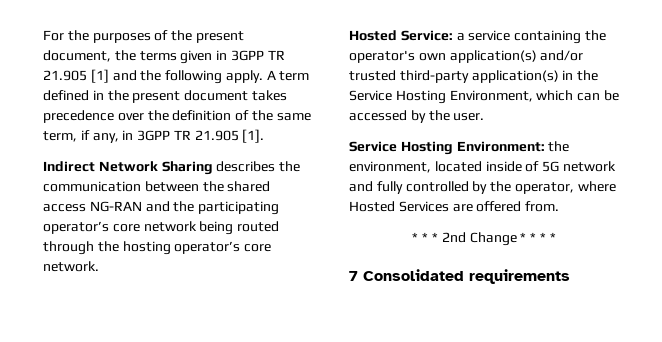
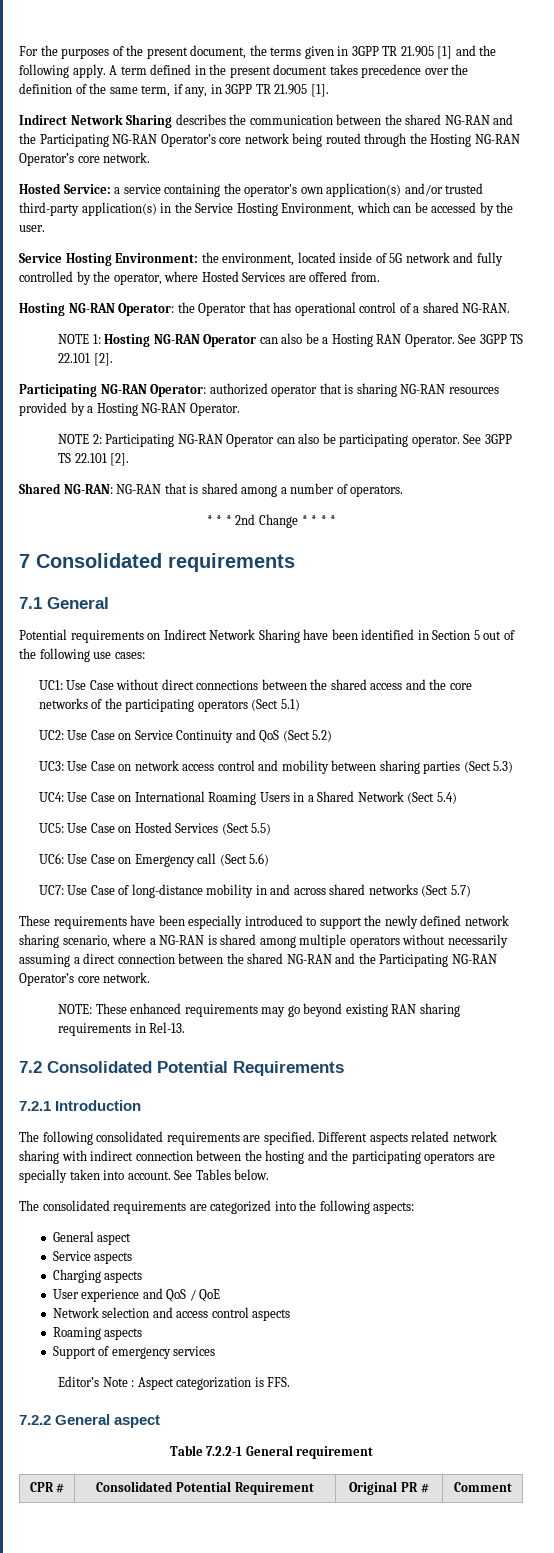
[43,201,280,215] [43,221,109,234] access NG-RAN and the participating operator’s -> [444,114,514,125] [19,133,216,147] NG-RAN and the Participating NG-RAN Operator’s
[122,241,241,255] hosting operator’s -> [430,134,520,147] [19,153,74,166] Hosting NG-RAN Operator’s
(560, 206) none -> [19,302,511,316] [58,333,524,347] [58,353,113,366] [19,383,499,397] [19,402,240,416] [58,433,512,447] [58,453,130,466] [19,483,404,497] // Hosting NG-RAN Operator: the Operator that has operational control of a shared NG-RAN. // NOTE 1: Hosting NG-RAN Operator can also be a Hosting RAN Operator. See 3GPP TS 22.101 [2]. // Participating NG-RAN Operator: authorized operator that is sharing NG-RAN resources provided by a Hosting NG-RAN Operator. // NOTE 2: Participating NG-RAN Operator can also be participating operator. See 3GPP TS 22.101 [2]. // Shared NG-RAN: NG-RAN that is shared among a number of operators.
(570, 276) none -> [19,597,109,609] [19,629,515,643] [19,648,145,662] [38,679,472,690] [38,698,300,712] [38,729,333,743] [38,760,514,774] [38,791,457,805] [38,822,272,835] [38,853,270,867] [38,884,471,898] [19,915,509,929] [19,934,508,948] [19,953,497,967] [19,972,151,986] [58,1003,460,1017] [58,1022,186,1036] [19,1061,344,1076] [19,1100,142,1111] [19,1131,497,1145] [19,1150,495,1164] [19,1169,270,1183] [19,1200,415,1214] [52,1231,132,1245] [52,1251,133,1264] [52,1269,143,1283] [52,1288,221,1302] [52,1307,291,1321] [52,1327,143,1340] [52,1346,216,1359] [58,1376,291,1390] [19,1414,161,1428] [169,1445,374,1459] [29,1482,65,1493] [96,1481,314,1495] [349,1481,429,1495] [453,1482,512,1492] // 7.1 General // Potential requirements on Indirect Network Sharing have been identified in Section 5 out of the following use cases: // UC1: Use Case without direct connections between the shared access and the core networks of the participating operators (Sect 5.1) // UC2: Use Case on Service Continuity and QoS (Sect 5.2) // UC3: Use Case on network access control and mobility between sharing parties (Sect 5.3) // UC4: Use Case on International Roaming Users in a Shared Network (Sect 5.4) // UC5: Use Case on Hosted Services (Sect 5.5) // UC6: Use Case on Emergency call (Sect 5.6) // UC7: Use Case of long-distance mobility in and across shared networks (Sect 5.7) // These requirements have been especially introduced to support the newly defined network sharing scenario, where a NG-RAN is shared among multiple operators without necessarily assuming a direct connection between the shared NG-RAN and the Participating NG-RAN Operator’s core network. // NOTE: These enhanced requirements may go beyond existing RAN sharing requirements in Rel-13. // 7.2 Consolidated Potential Requirements // 7.2.1 Introduction // The following consolidated requirements are specified. Different aspects related network sharing with indirect connection between the hosting and the participating operators are specially taken into account. See Tables below. // The consolidated requirements are categorized into the following aspects: // General aspect // Service aspects // Charging aspects // User experience and QoS / QoE // Network selection and access control aspects // Roaming aspects // Support of emergency services // Editor’s Note : Aspect categorization is FFS. // 7.2.2 General aspect // Table 7.2.2-1 General requirement // CPR # | Consolidated Potential Requirement | Original PR # | Comment

